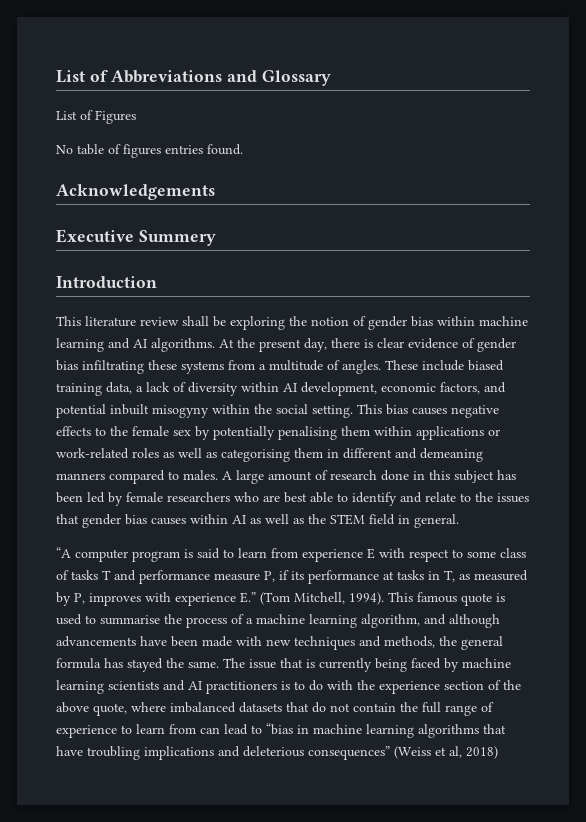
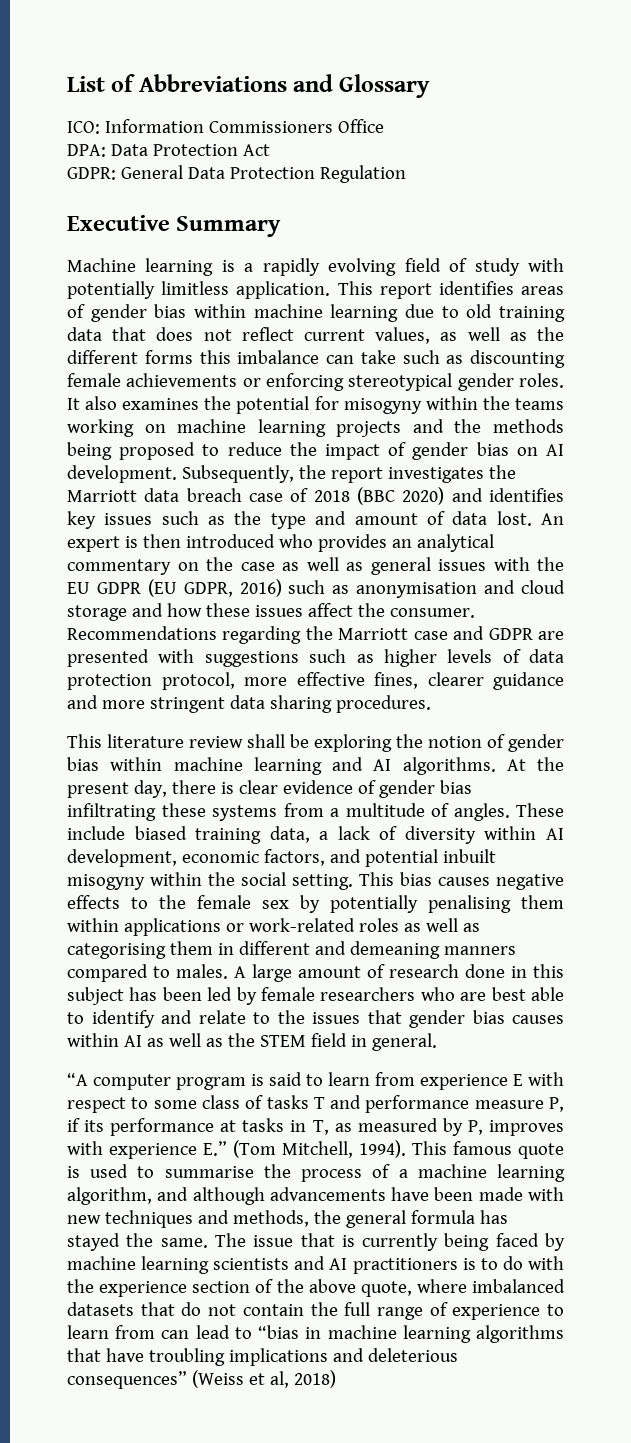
[56,110,136,124] [56,144,243,158] [56,184,215,200] [56,229,216,246] [56,276,157,288] List of Figures // No table of figures entries found. // Acknowledgements // Executive Summery // Introduction -> [67,119,384,134] [67,144,270,157] [67,165,406,183] [67,215,282,237] [67,258,565,276] [67,281,564,299] [67,304,565,322] [67,327,564,344] [67,350,565,368] [67,373,564,391] [67,396,564,414] [67,419,564,437] [67,442,564,460] [67,465,516,483] [67,487,564,505] [67,511,565,529] [67,534,494,552] [67,557,564,575] [67,579,566,598] [67,603,475,621] [67,626,564,644] [67,649,564,667] [67,672,564,690] [67,695,431,713] ICO: Information Commissioners Office // DPA: Data Protection Act // GDPR: General Data Protection Regulation // Executive Summary // Machine learning is a rapidly evolving field of study with potentially limitless application. This report identifies areas of gender bias within machine learning due to old training data that does not reflect current values, as well as the different forms this imbalance can take such as discounting female achievements or enforcing stereotypical gender roles. It also examines the potential for misogyny within the teams working on machine learning projects and the methods being proposed to reduce the impact of gender bias on AI development. Subsequently, the report investigates the Marriott data breach case of 2018 (BBC 2020) and identifies key issues such as the type and amount of data lost. An expert is then introduced who provides an analytical commentary on the case as well as general issues with the EU GDPR (EU GDPR, 2016) such as anonymisation and cloud storage and how these issues affect the consumer. Recommendations regarding the Marriott case and GDPR are presented with suggestions such as higher levels of data protection protocol, more effective fines, clearer guidance and more stringent data sharing procedures.

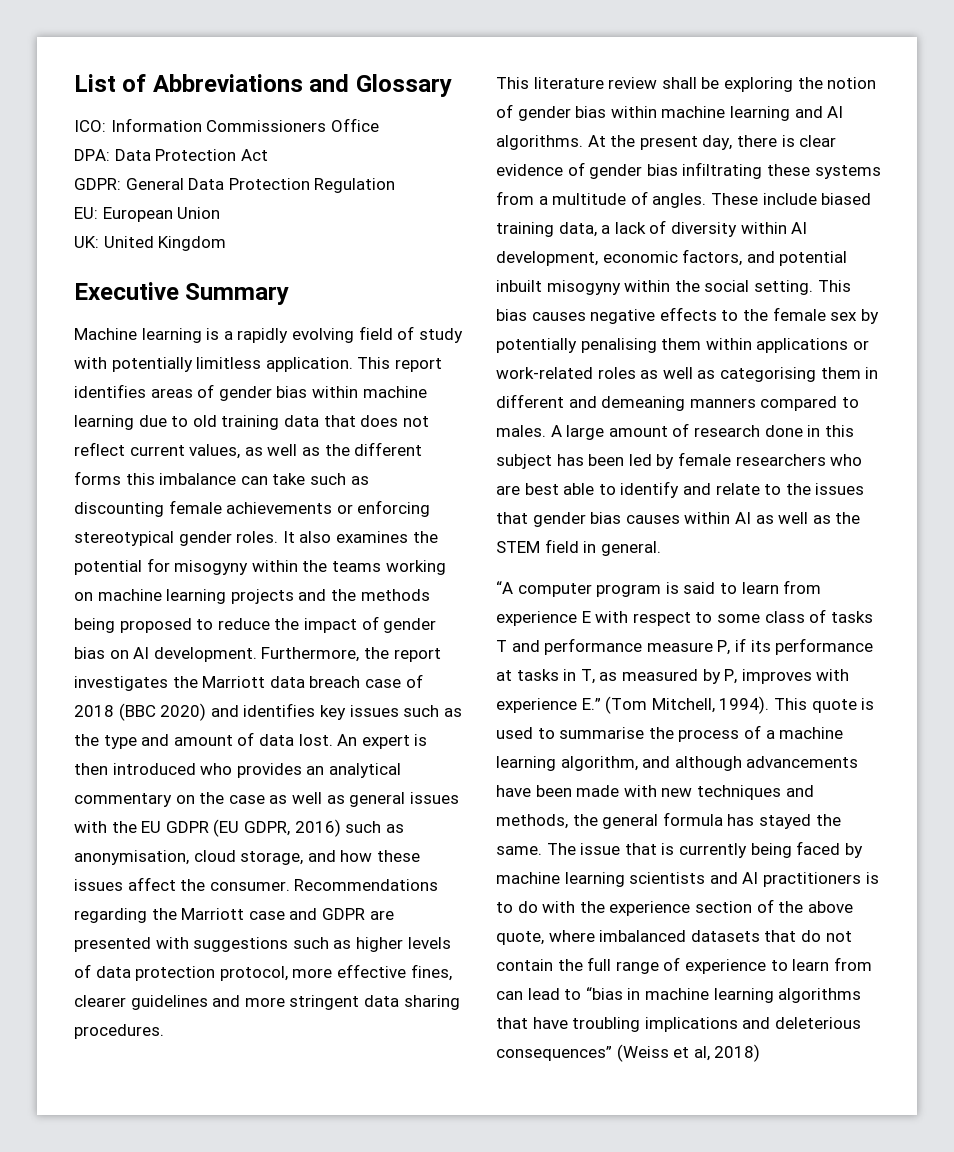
(406, 174) none -> [74,207,221,222] [74,236,227,251] // EU: European Union // UK: United Kingdom
[181,465,294,483] Subsequently, -> [261,647,360,662] Furthermore,
[356,580,566,598] [67,605,127,621] anonymisation and cloud storage -> [74,850,304,865] anonymisation, cloud storage,
[493,672,564,690] guidance -> [130,995,208,1010] guidelines
[453,1141,512,1155] famous -> (807, 704) none

